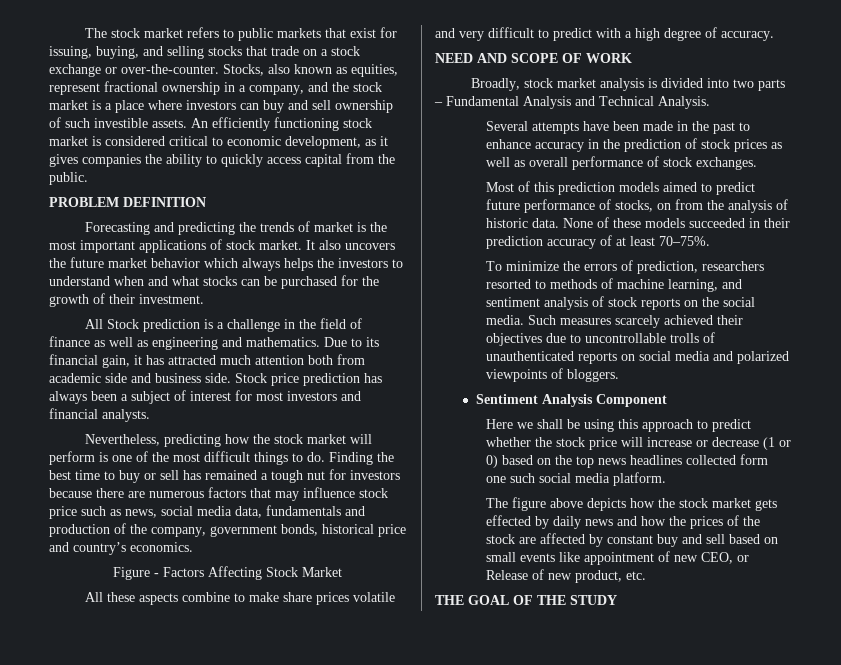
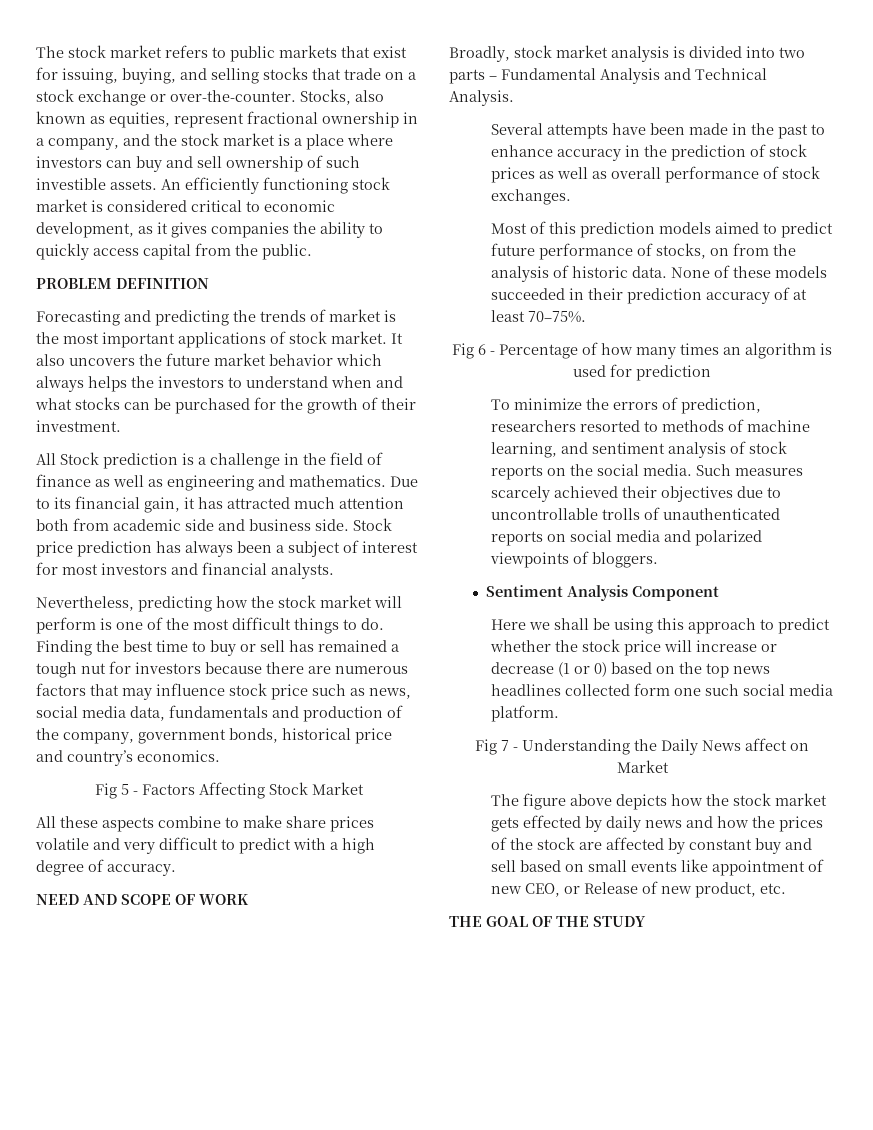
[113,567,150,580] Figure -> [95,783,129,799] Fig 5
(711, 241) none -> [452,342,832,359] [573,364,711,381] // Fig 6 - Percentage of how many times an algorithm is used for prediction
(667, 479) none -> [475,738,809,755] [616,760,669,773] // Fig 7 - Understanding the Daily News affect on Market

